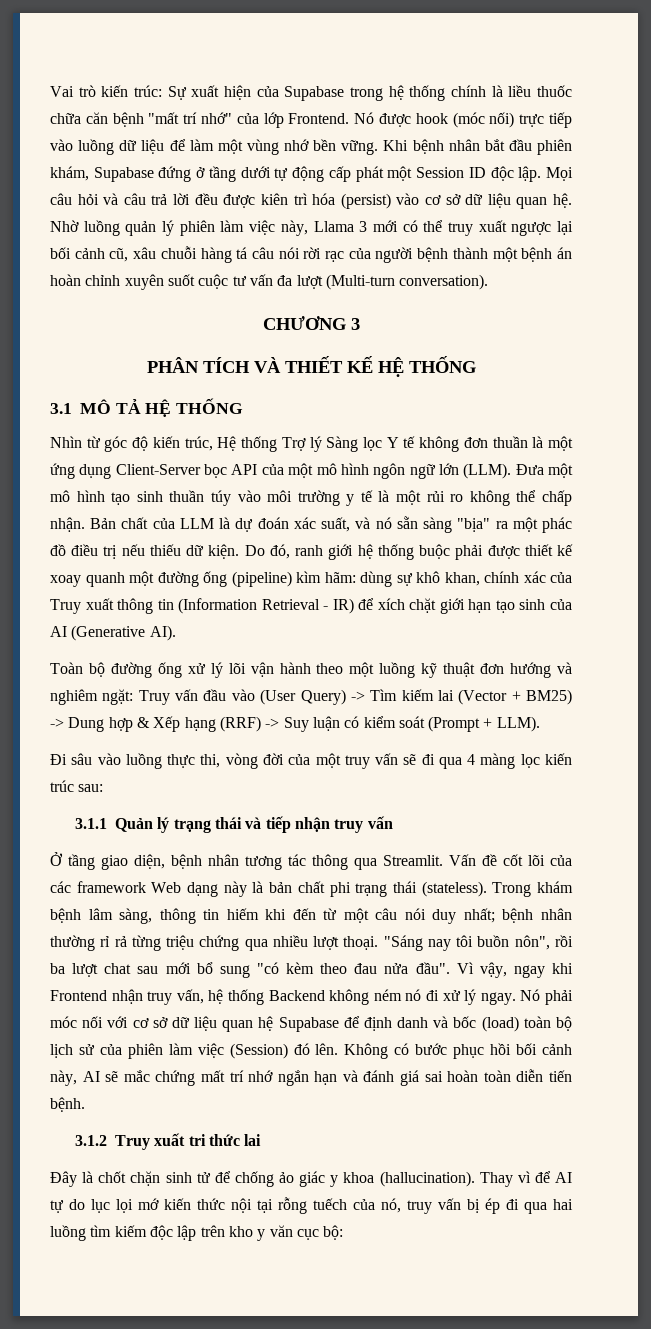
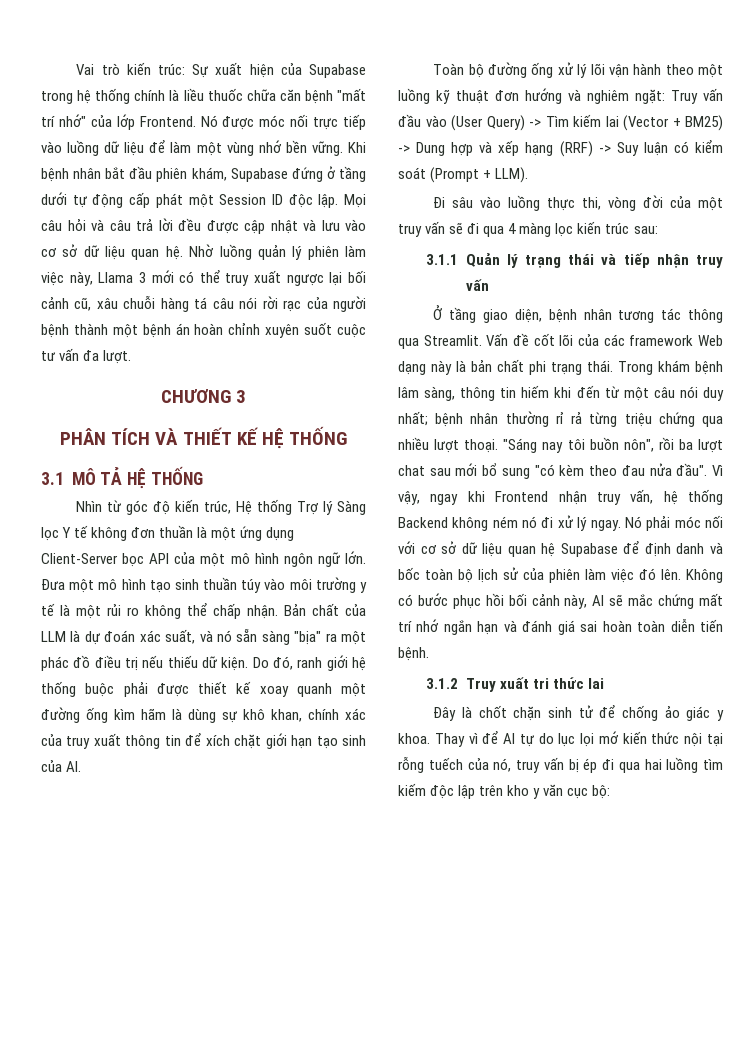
[415,112,515,128] hook (móc nối) -> [259,114,309,127] móc nối
[260,193,391,209] kiên trì hóa (persist) -> [244,219,340,234] cập nhật và lưu
[296,274,489,290] lượt (Multi-turn conversation). -> [103,350,132,364] lượt.
[438,463,512,479] lớn (LLM). -> [345,551,366,564] lớn.
[231,571,356,587] (pipeline) kìm hãm: -> [114,708,182,720] kìm hãm là
[50,599,81,614] Truy -> [66,736,91,749] truy
[178,598,354,614] (Information Retrieval - IR) -> (181, 740) none
[50,625,176,641] AI (Generative AI). -> [66,761,82,772] AI.
[136,716,181,732] & Xếp -> [479,140,520,156] và xếp
[392,881,487,897] thái (stateless). -> [587,360,613,372] thái.
[481,1016,519,1032] (load) -> (420, 573) none
[229,1043,288,1059] (Session) -> (634, 576) none
[343,1171,475,1187] khoa (hallucination). -> [398,733,430,744] khoa.

